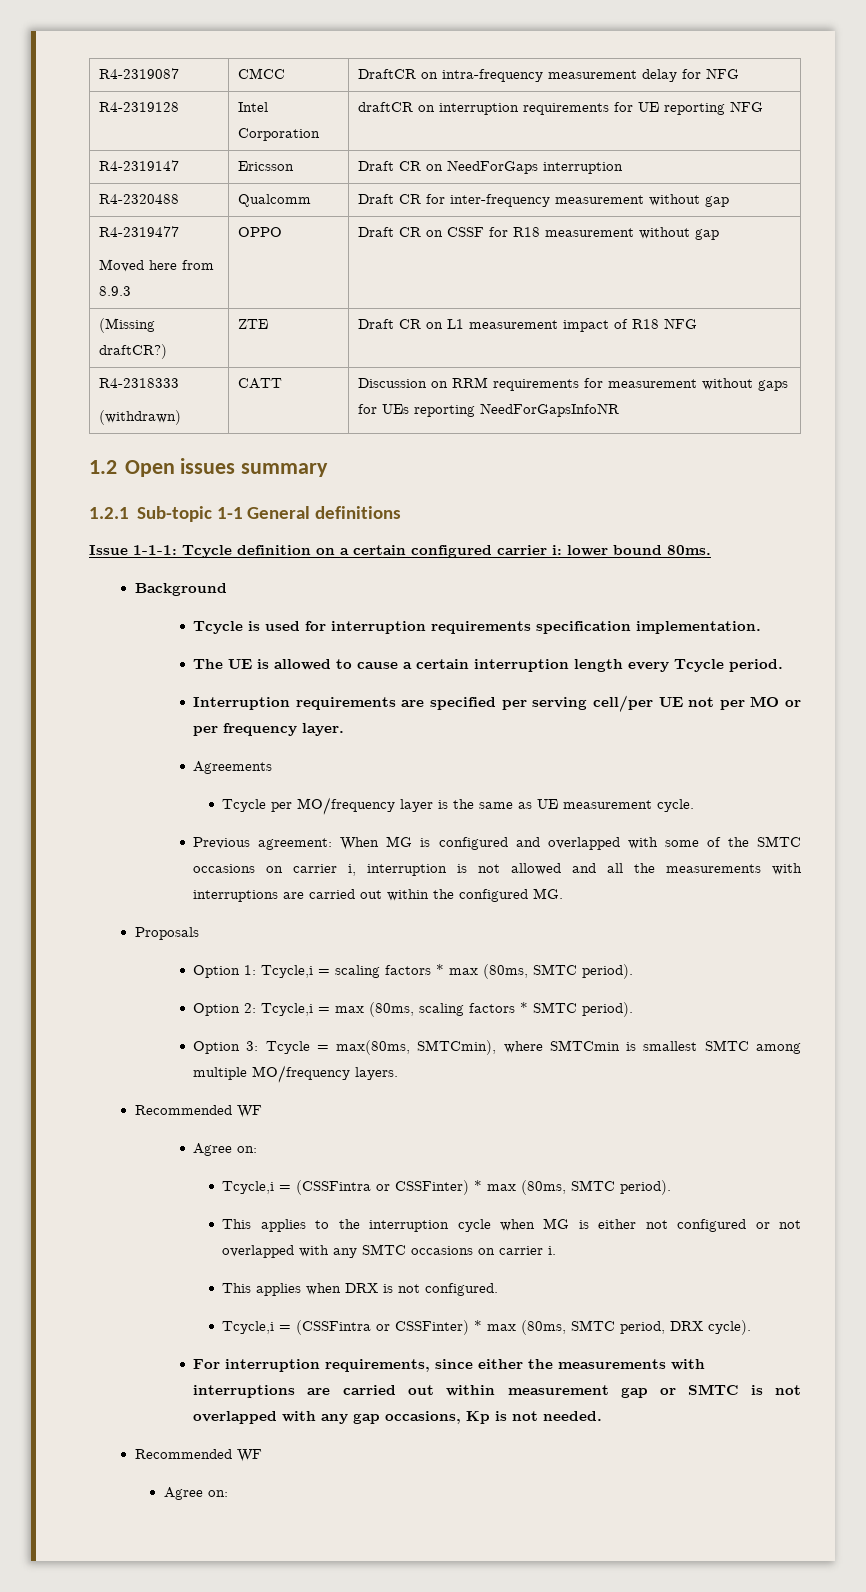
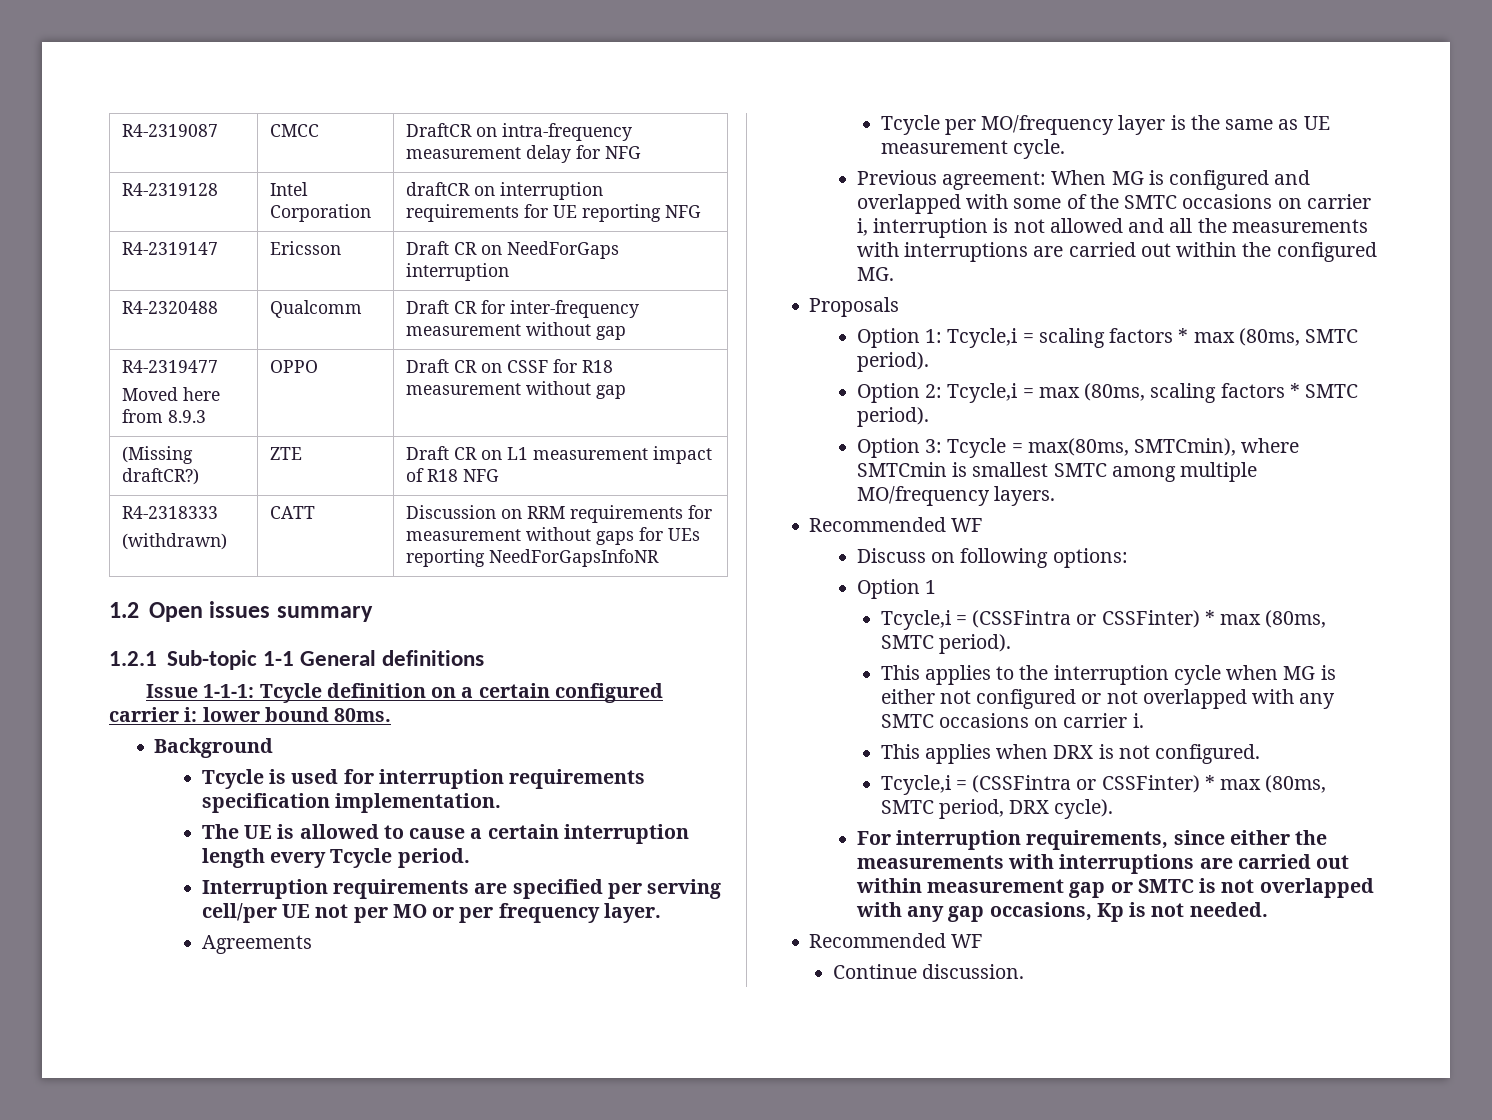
[193,1143,258,1156] Agree on: -> [856,548,1128,568] [856,579,937,599] Discuss on following options: // Option 1
[163,1487,228,1500] Agree on: -> [832,964,1025,979] Continue discussion.

